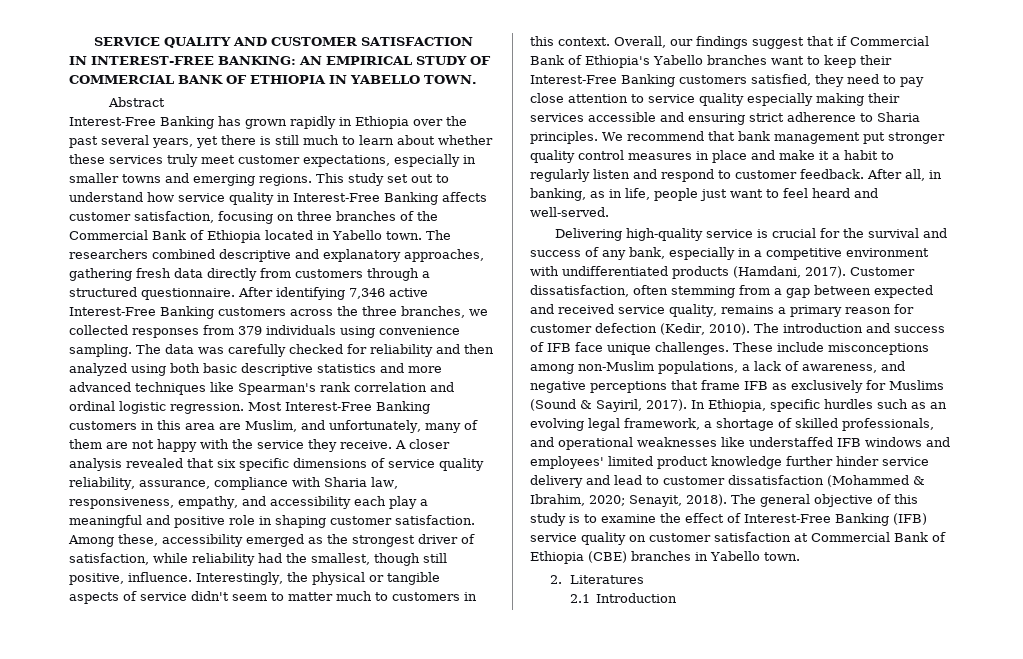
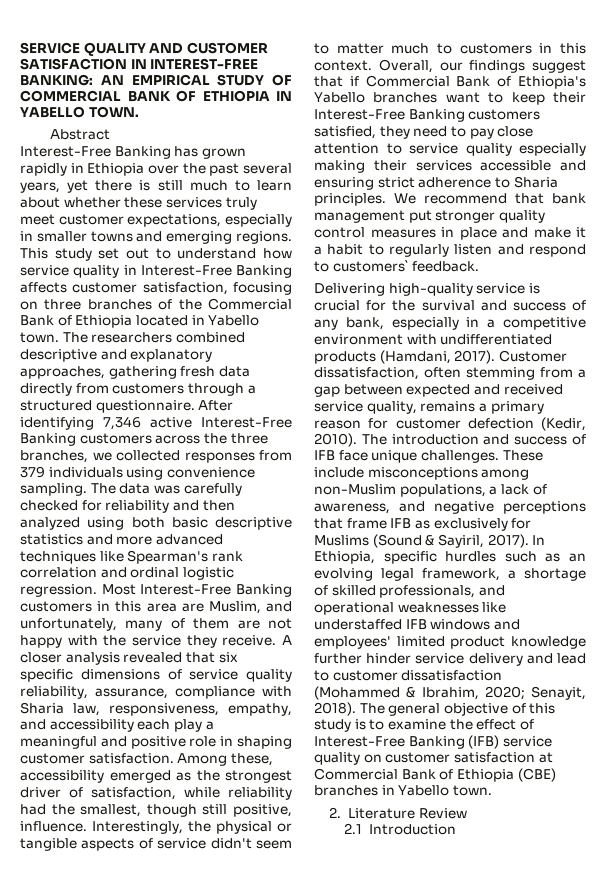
[735,170,797,179] customer -> [332,260,409,272] customers`
[867,169,942,181] [530,188,878,201] [530,207,609,217] After all, in banking, as in life, people just want to feel heard and well-served. -> (480, 266) none
[569,575,644,584] Literatures -> [347,808,467,819] Literature Review

